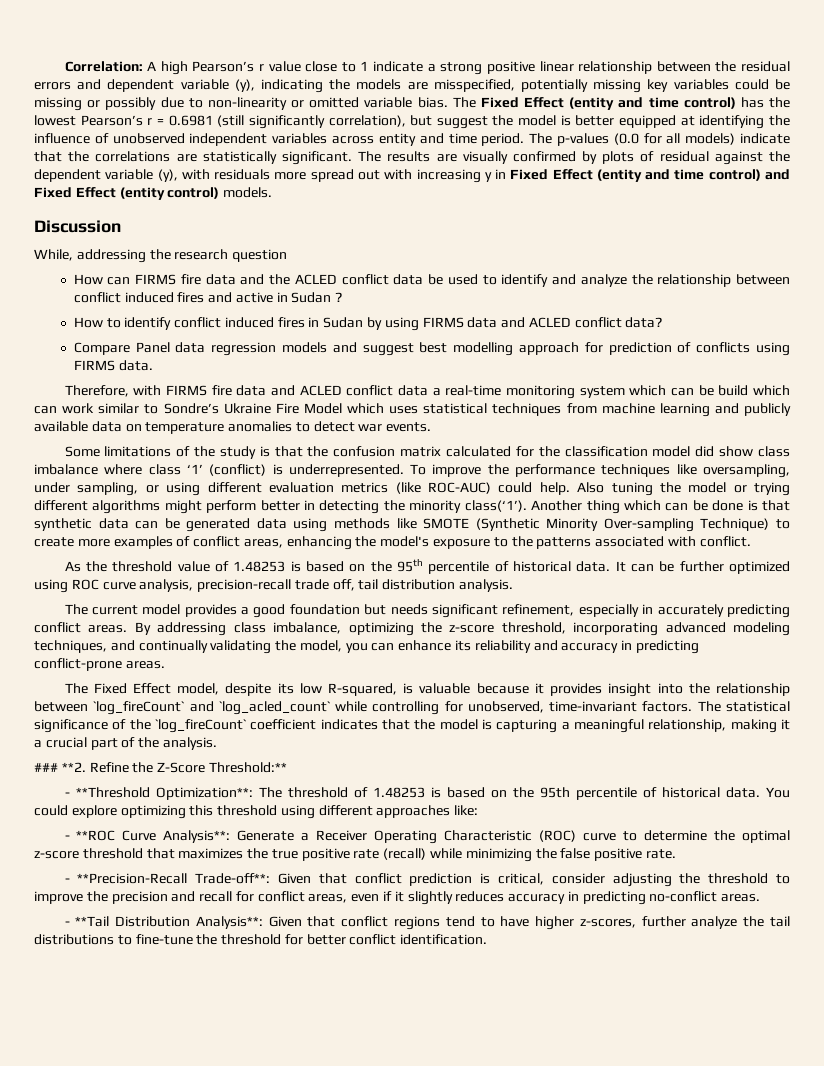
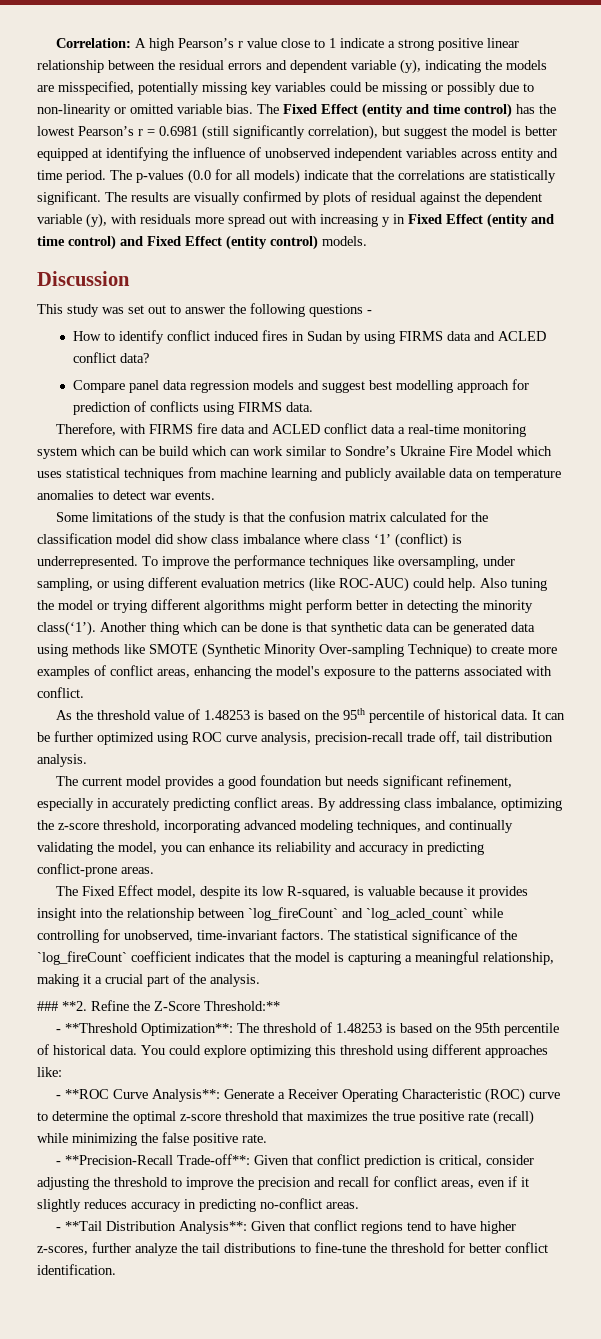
[34,249,288,263] [73,274,791,287] [73,292,343,303] While, addressing the research question // How can FIRMS fire data and the ACLED conflict data be used to identify and analyze the relationship between conflict induced fires and active in Sudan ? -> [37,303,372,317] This study was set out to answer the following questions -
[135,342,170,353] Panel -> [129,380,160,393] panel

